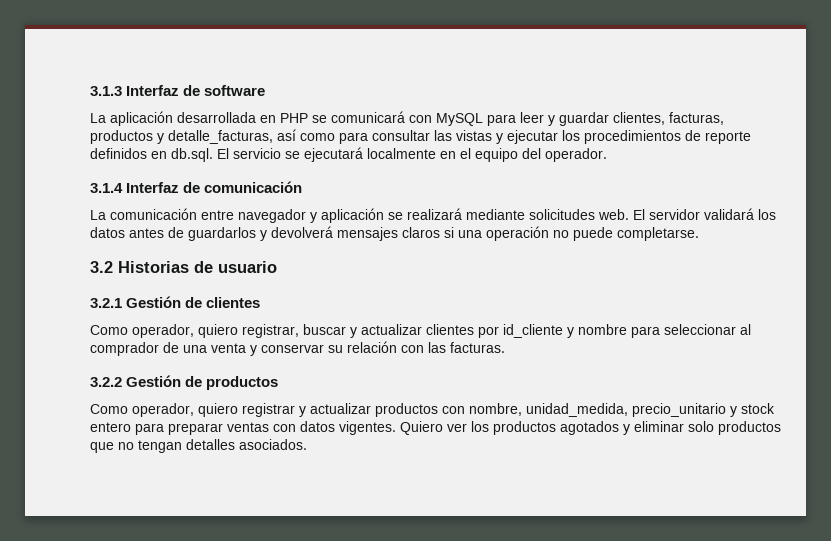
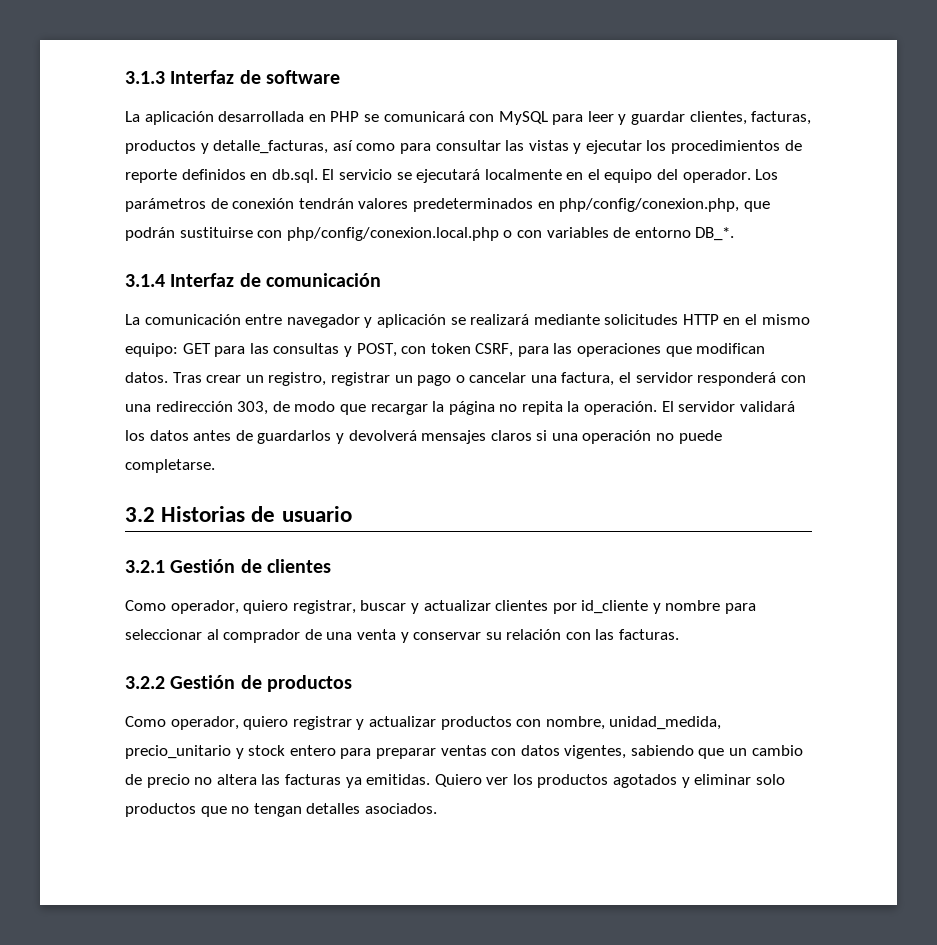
(607, 155) none -> [755,169,779,180] [125,198,770,212] [125,227,735,241] Los parámetros de conexión tendrán valores predeterminados en php/config/conexion.php, que podrán sustituirse con php/config/conexion.local.php o con variables de entorno DB_*.
[598,209,629,220] web. -> [682,314,810,325] [125,343,766,357] [125,372,806,386] [125,401,658,415] HTTP en el mismo equipo: GET para las consultas y POST, con token CSRF, para las operaciones que modifican datos. Tras crear un registro, registrar un pago o cancelar una factura, el servidor responderá con una redirección 303, de modo que recargar la página no repita la operación.
[339,421,396,435] vigentes. -> [564,745,803,759] [125,774,431,788] vigentes, sabiendo que un cambio de precio no altera las facturas ya emitidas.

